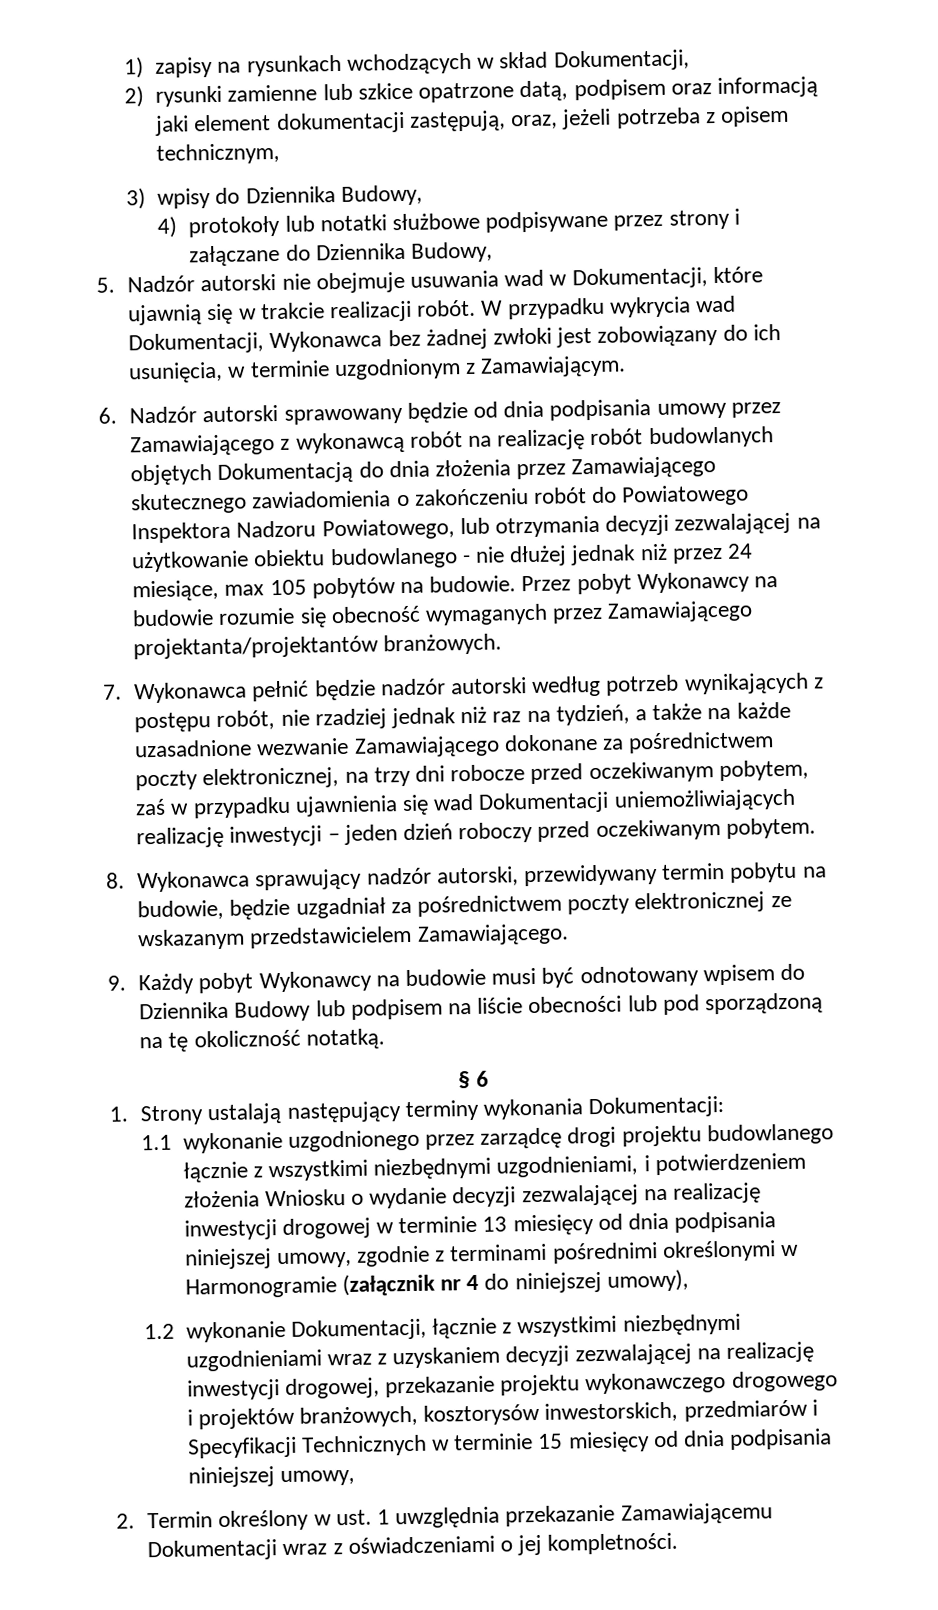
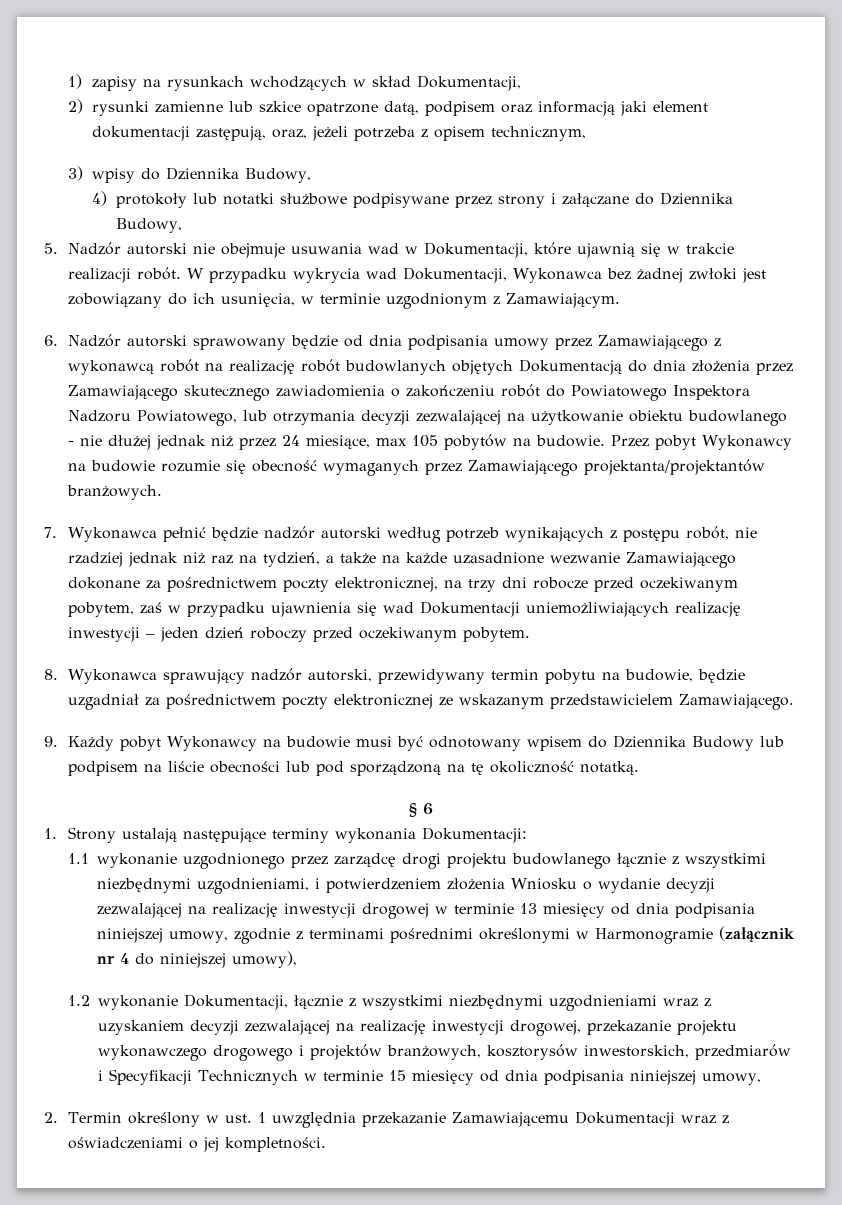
[286,1101,402,1123] następujący -> [183,828,267,843] następujące

